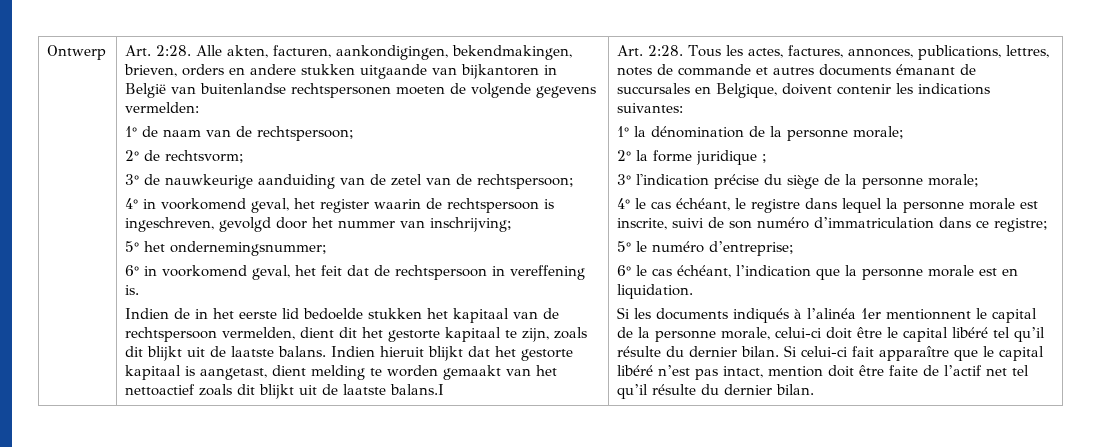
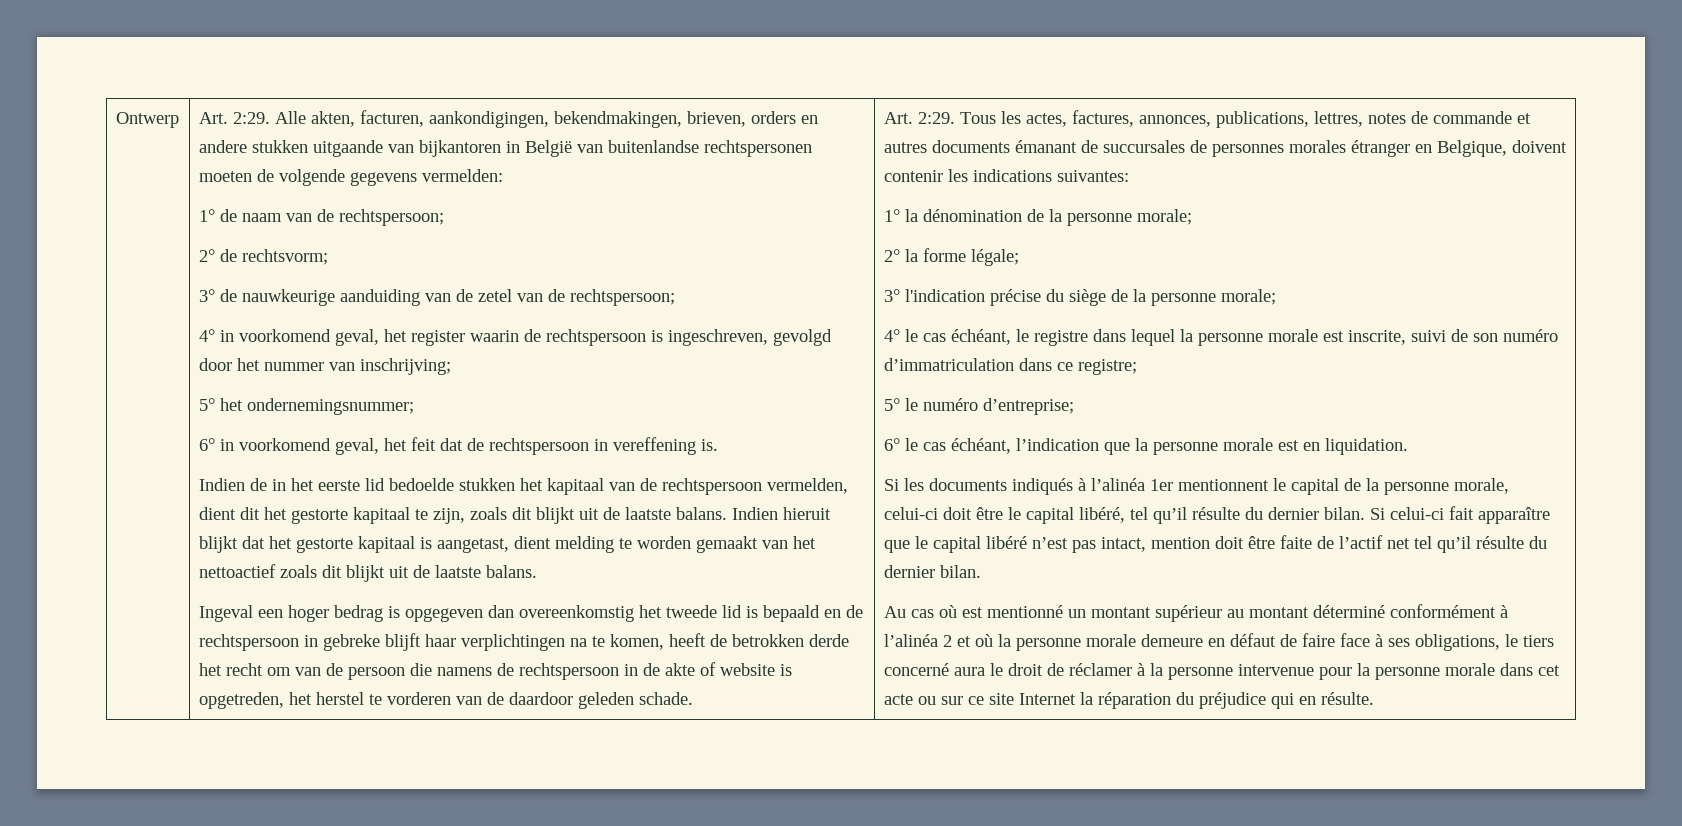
[156,45,192,56] 2:28. -> [232,112,270,124] 2:29.
[390,384,445,395] [617,45,684,56] balans.I | Art. 2:28. -> [485,565,537,578] [198,605,863,622] [198,633,849,651] [198,662,792,680] [198,692,693,709] [883,112,955,124] balans. // Ingeval een hoger bedrag is opgegeven dan overeenkomstig het tweede lid is bepaald en de rechtspersoon in gebreke blijft haar verplichtingen na te komen, heeft de betrokken derde het recht om van de persoon die namens de rechtspersoon in de akte of website is opgetreden, het herstel te vorderen van de daardoor geleden schade. | Art. 2:29.
(691, 88) none -> [1189,140,1410,157] de personnes morales étranger
[696,150,768,165] juridique ; -> [970,249,1019,266] légale;
[952,327,989,338] libéré -> [1078,507,1125,523] libéré,
(815, 389) none -> [883,604,1508,622] [883,633,1554,651] [883,663,1560,680] [883,692,1374,709] // Au cas où est mentionné un montant supérieur au montant déterminé conformément à l’alinéa 2 et où la personne morale demeure en défaut de faire face à ses obligations, le tiers concerné aura le droit de réclamer à la personne intervenue pour la personne morale dans cet acte ou sur ce site Internet la réparation du préjudice qui en résulte.

